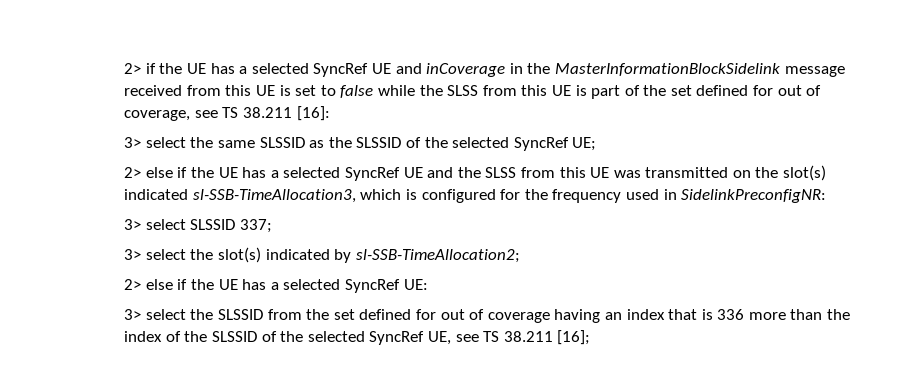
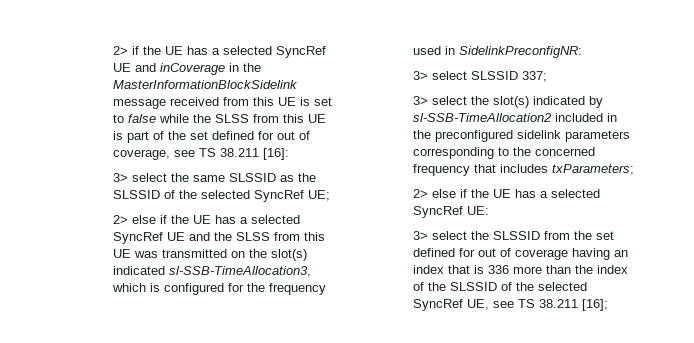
[355,249,520,263] sl-SSB-TimeAllocation2; -> [412,113,617,122] [412,130,630,142] [412,147,595,159] [412,164,634,176] sl-SSB-TimeAllocation2 included in the preconfigured sidelink parameters corresponding to the concerned frequency that includes txParameters;

